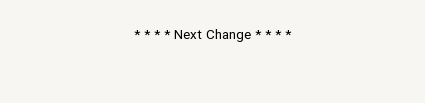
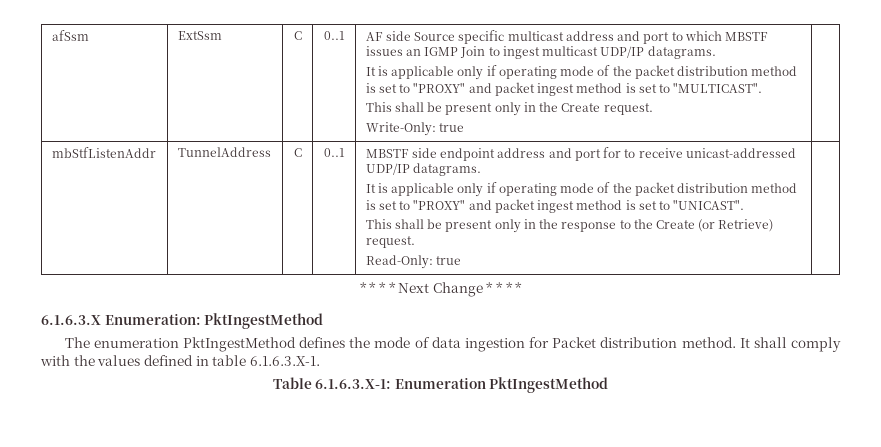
(134, 34) none -> [51,30,89,41] [177,31,222,40] [293,31,302,40] [323,31,345,40] [365,30,768,44] [365,46,716,59] [365,65,798,80] [365,82,763,96] [365,102,653,116] [365,122,464,136] [51,147,156,158] [177,147,271,157] [293,148,302,157] [323,148,345,157] [365,147,796,161] [365,163,481,176] [365,182,798,197] [365,199,745,213] [365,219,774,233] [365,236,415,248] [365,255,461,269] afSsm | ExtSsm | C | 0..1 | AF side Source specific multicast address and port to which MBSTF issues an IGMP Join to ingest multicast UDP/IP datagrams. // It is applicable only if operating mode of the packet distribution method is set to "PROXY" and packet ingest method is set to "MULTICAST". // This shall be present only in the Create request. // Write-Only: true | // mbStfListenAddr | TunnelAddress | C | 0..1 | MBSTF side endpoint address and port for to receive unicast-addressed UDP/IP datagrams. // It is applicable only if operating mode of the packet distribution method is set to "PROXY" and packet ingest method is set to "UNICAST". // This shall be present only in the response to the Create (or Retrieve) request. // Read-Only: true | //
(292, 34) none -> [41,313,324,329] [64,337,841,352] [40,355,320,366] [272,377,609,393] // 6.1.6.3.X Enumeration: PktIngestMethod // The enumeration PktIngestMethod defines the mode of data ingestion for Packet distribution method. It shall comply with the values defined in table 6.1.6.3.X-1. // Table 6.1.6.3.X-1: Enumeration PktIngestMethod

